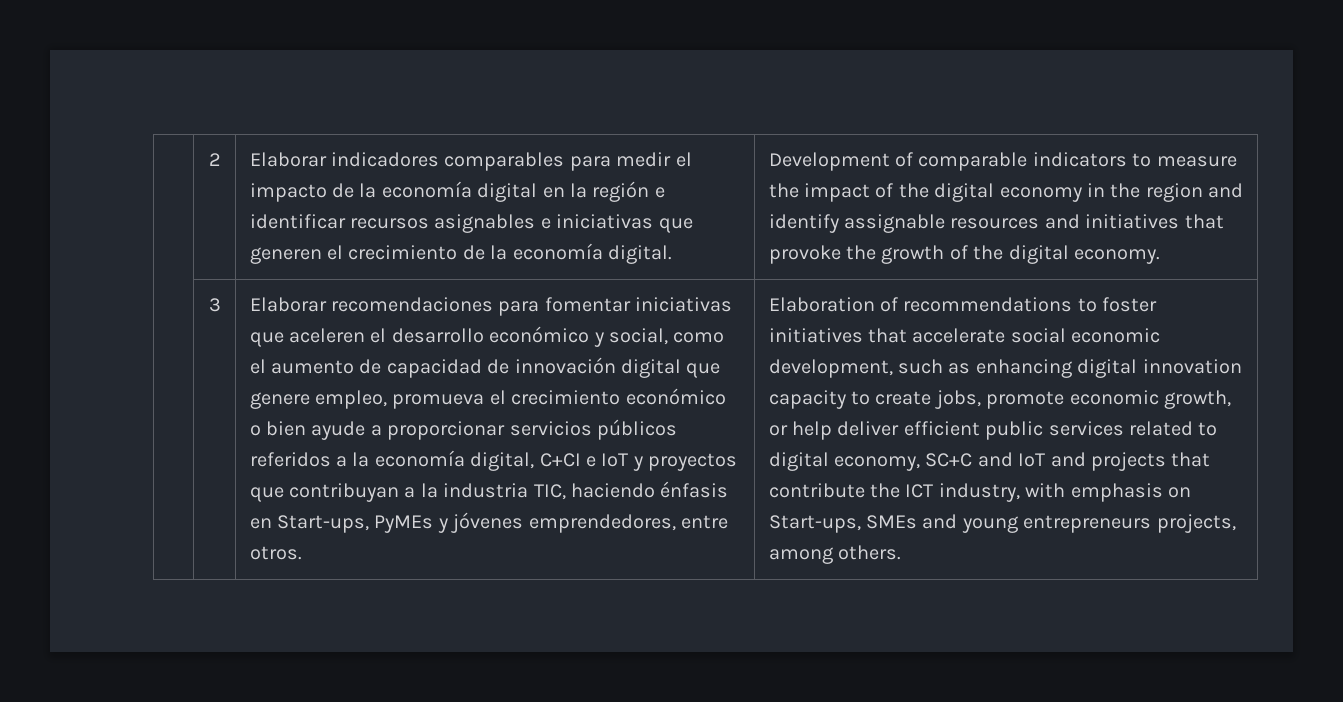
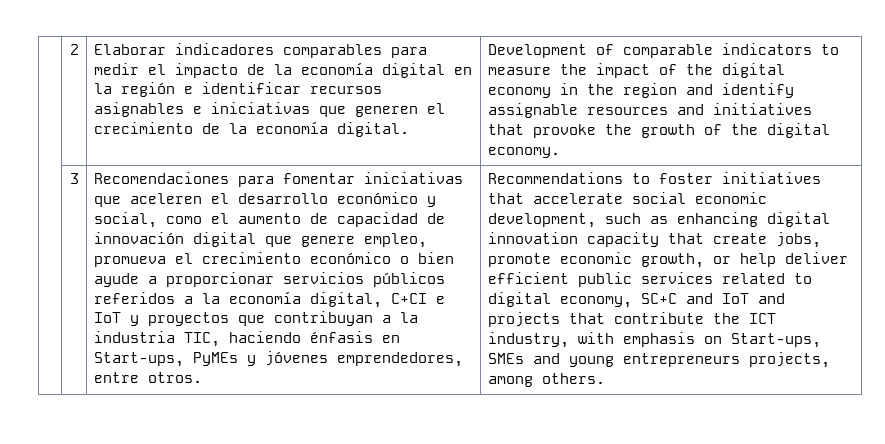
[249,297,494,312] Elaborar recomendaciones -> [93,172,229,184] Recomendaciones
[768,297,1073,312] Elaboration of recommendations -> [487,172,623,184] Recommendations
[851,391,871,405] to -> [667,233,704,244] that

